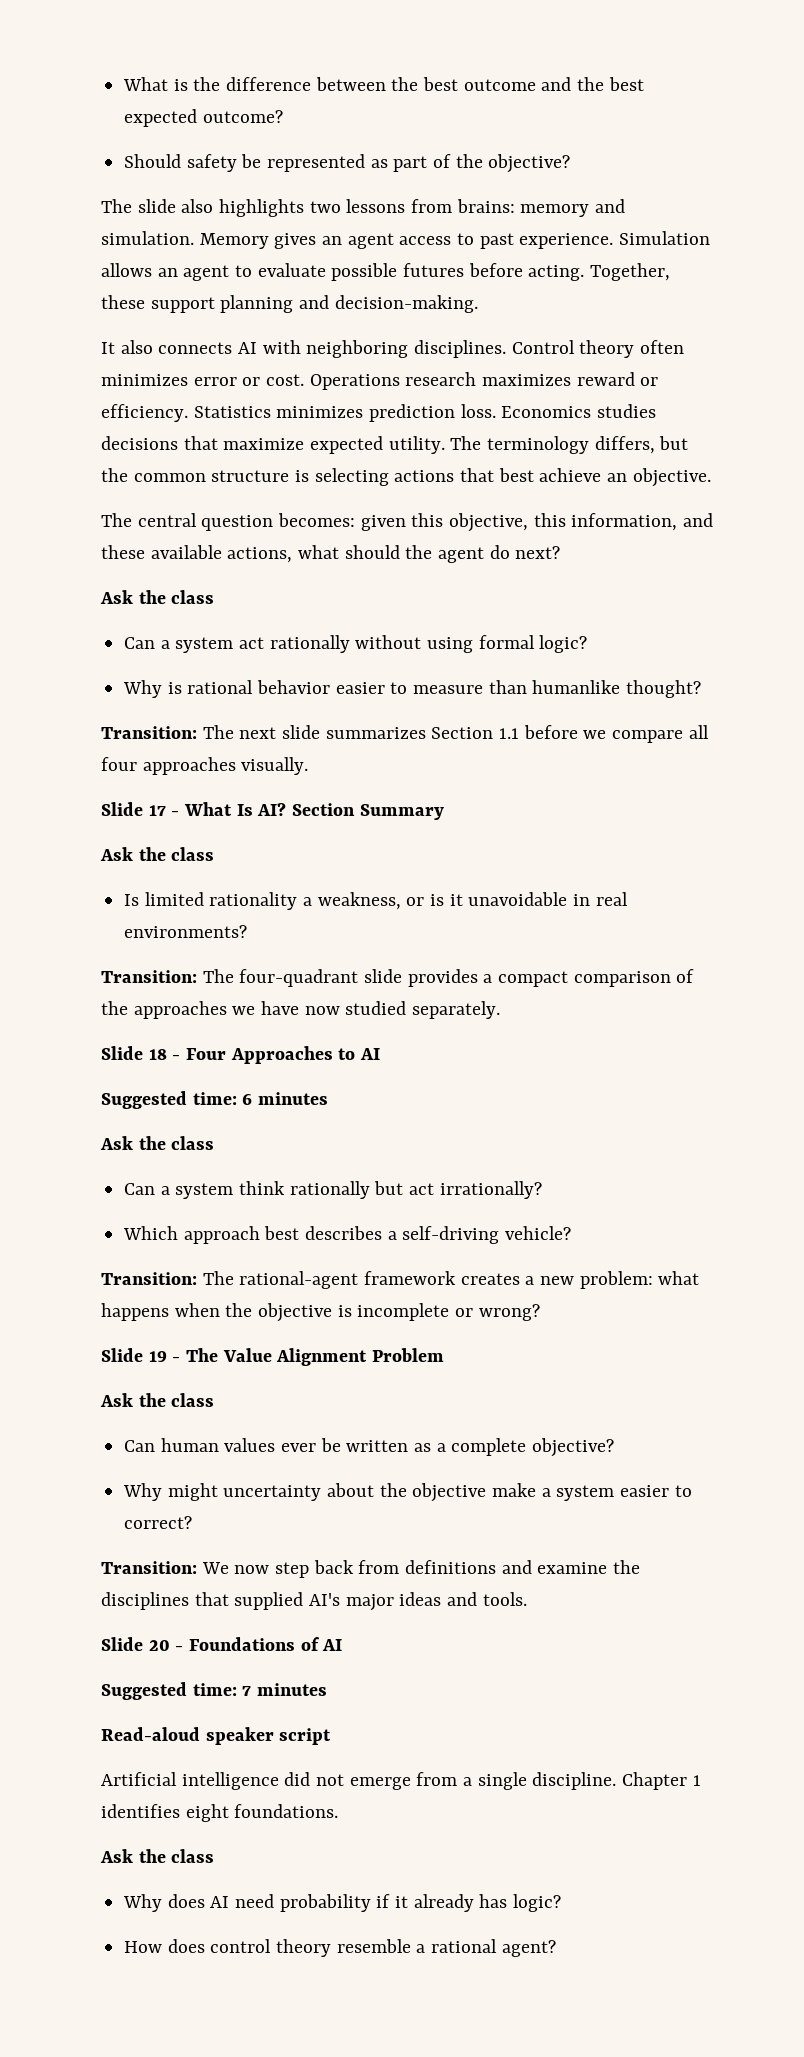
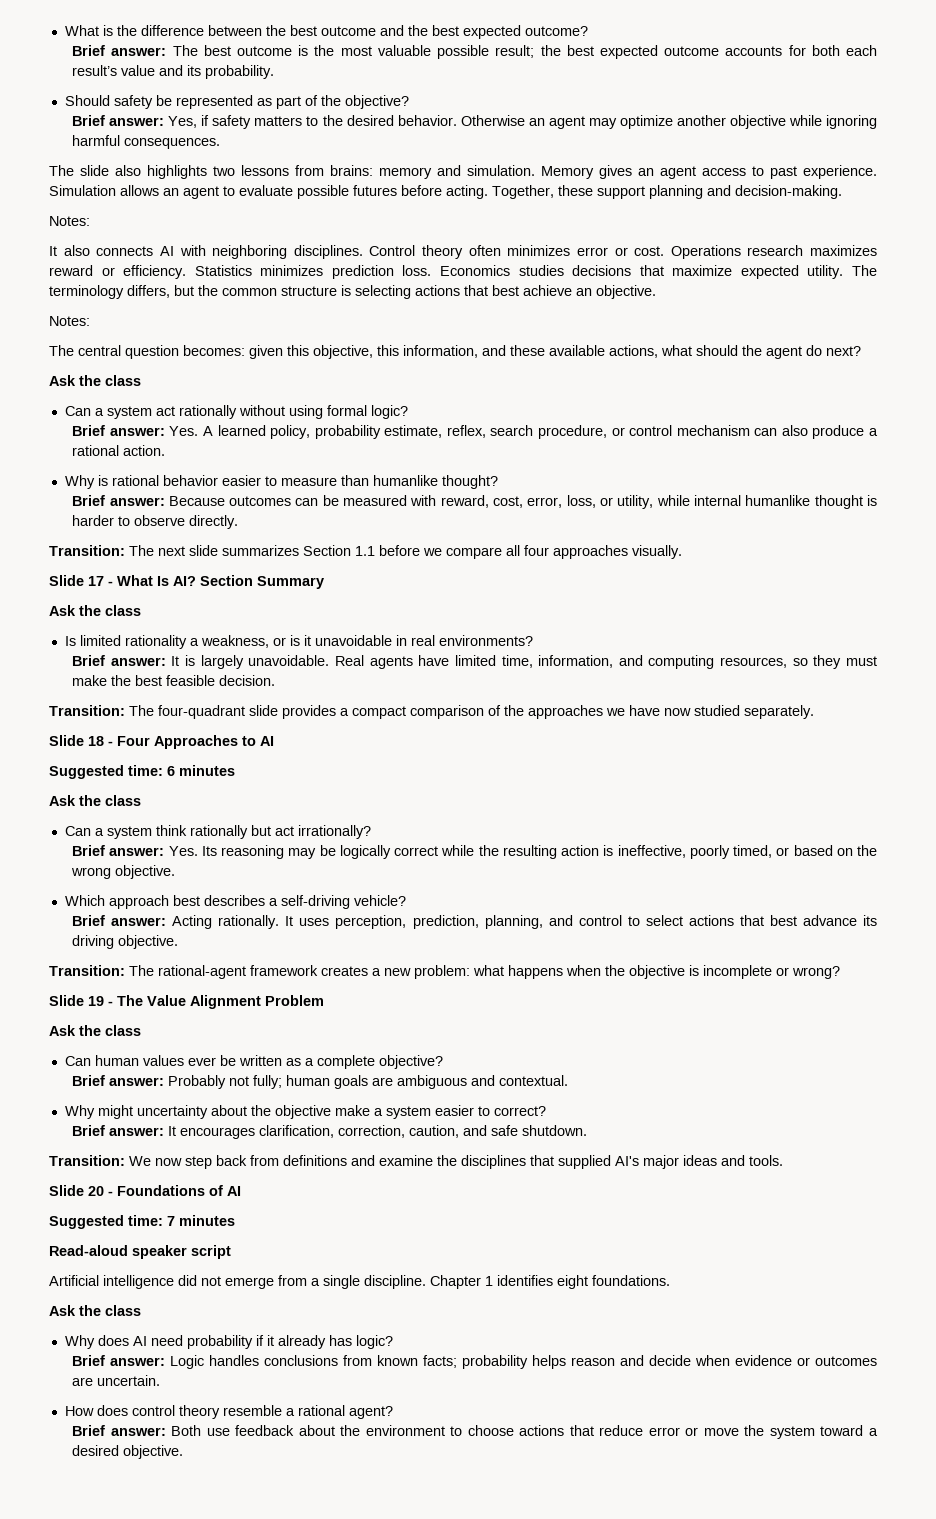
(283, 116) none -> [72,45,878,59] [72,65,275,79] // Brief answer: The best outcome is the most valuable possible result; the best expected outcome accounts for both each result’s value and its probability.
(571, 163) none -> [72,115,877,129] [72,135,221,149] // Brief answer: Yes, if safety matters to the desired behavior. Otherwise an agent may optimize another objective while ignoring harmful consequences.
(478, 304) none -> [49,216,90,226] // Notes:
(711, 477) none -> [49,316,90,326] // Notes:
(588, 644) none -> [72,425,878,439] [72,445,166,456] // Brief answer: Yes. A learned policy, probability estimate, reflex, search procedure, or control mechanism can also produce a rational action.
(702, 689) none -> [72,495,877,509] [72,515,239,529] // Brief answer: Because outcomes can be measured with reward, cost, error, loss, or utility, while internal humanlike thought is harder to observe directly.
(248, 931) none -> [72,655,878,669] [72,675,276,686] // Brief answer: It is largely unavoidable. Real agents have limited time, information, and computing resources, so they must make the best feasible decision.
(542, 1190) none -> [72,845,877,859] [71,865,176,879] // Brief answer: Yes. Its reasoning may be logically correct while the resulting action is ineffective, poorly timed, or based on the wrong objective.
(572, 1233) none -> [72,915,878,929] [72,935,179,949] // Brief answer: Acting rationally. It uses perception, prediction, planning, and control to select actions that best advance its driving objective.
(615, 1447) none -> [72,1075,569,1089] // Brief answer: Probably not fully; human goals are ambiguous and contextual.
(193, 1522) none -> [72,1125,588,1139] // Brief answer: It encourages clarification, correction, caution, and safe shutdown.
(562, 1903) none -> [72,1355,877,1369] [72,1375,161,1386] // Brief answer: Logic handles conclusions from known facts; probability helps reason and decide when evidence or outcomes are uncertain.
(556, 1948) none -> [72,1425,878,1439] [72,1445,184,1459] // Brief answer: Both use feedback about the environment to choose actions that reduce error or move the system toward a desired objective.

